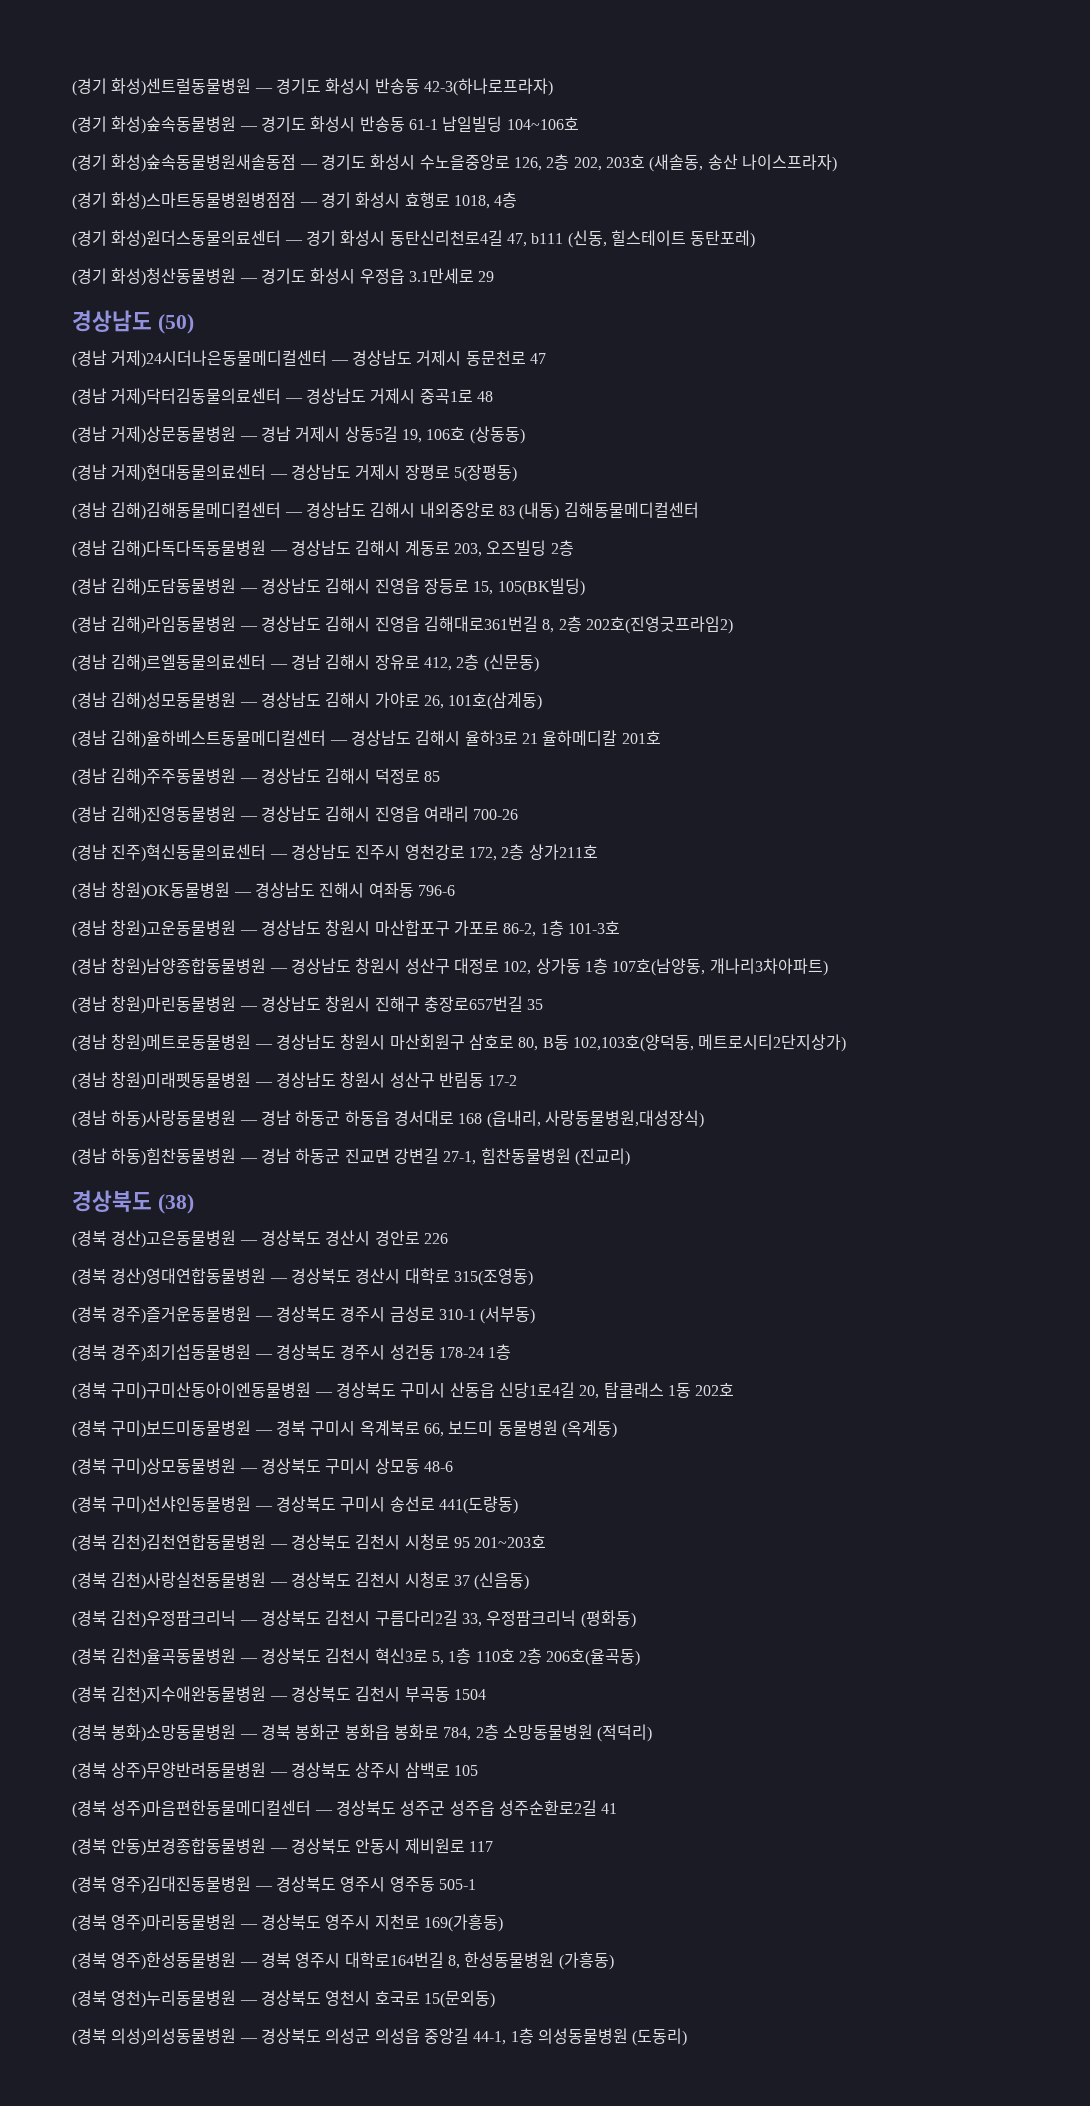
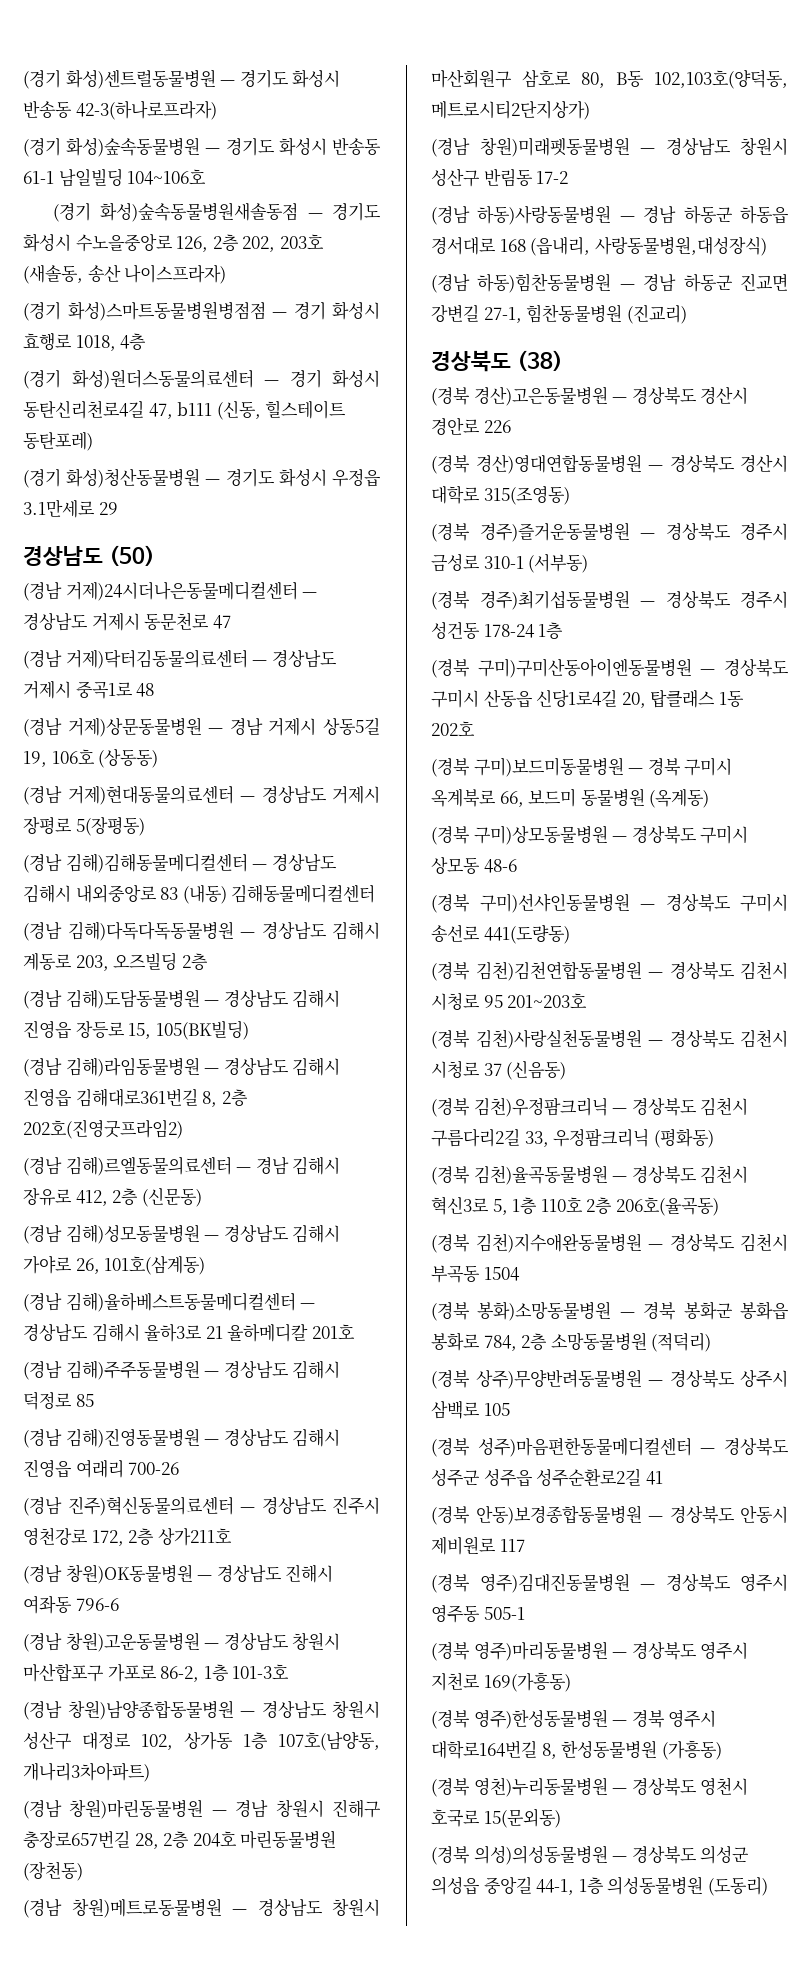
[260,996,321,1012] 경상남도 -> [235,1800,269,1818] 경남
[527,999,544,1010] 35 -> [134,1830,337,1849] [23,1861,83,1881] 28, 2층 204호 마린동물병원 (장천동)

